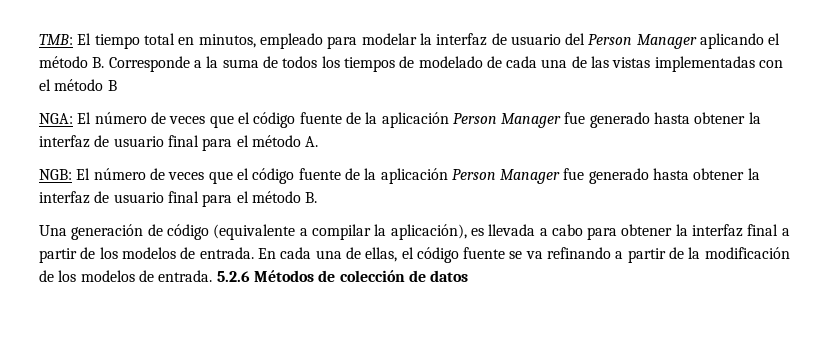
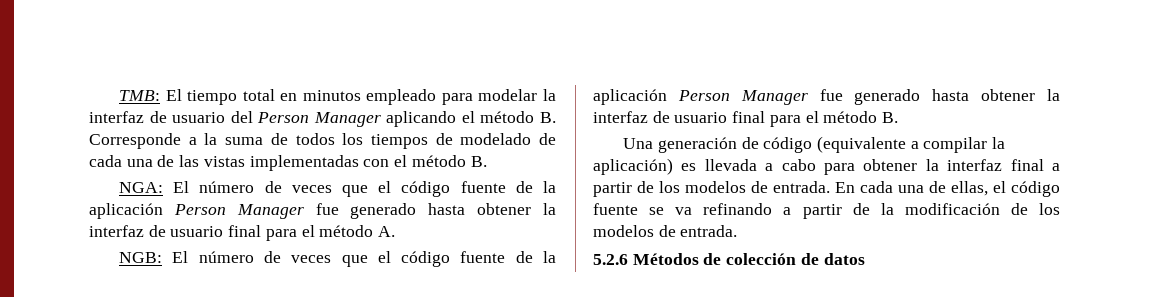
[198,34,256,48] minutos, -> [302,90,361,101] minutos
[107,80,117,91] B -> [470,156,487,167] B.
[390,224,467,240] aplicación), -> [593,158,673,175] aplicación)
(213, 276) none -> (738, 231) //

